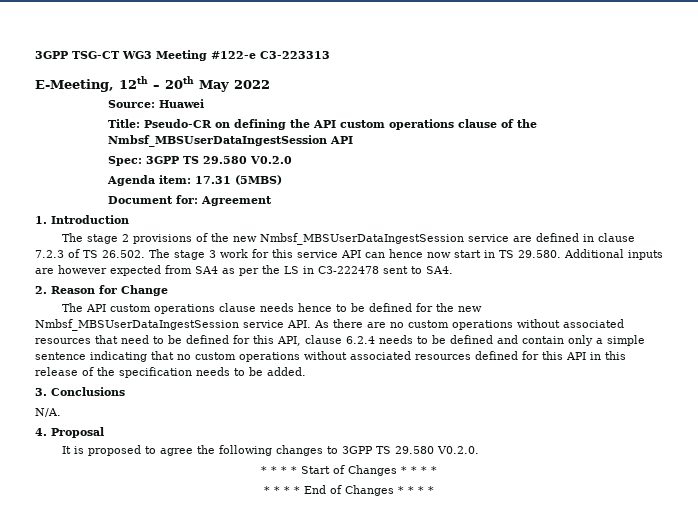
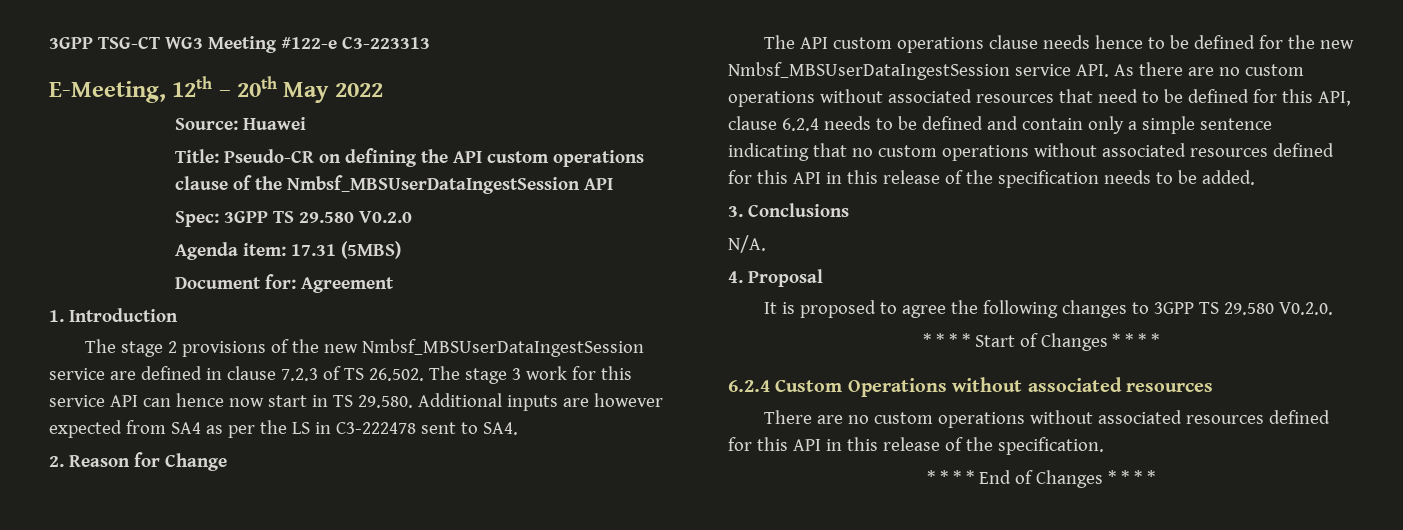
(437, 470) none -> [728,377,1213,397] [763,410,1330,428] [728,437,1104,455] // 6.2.4 Custom Operations without associated resources // There are no custom operations without associated resources defined for this API in this release of the specification.

